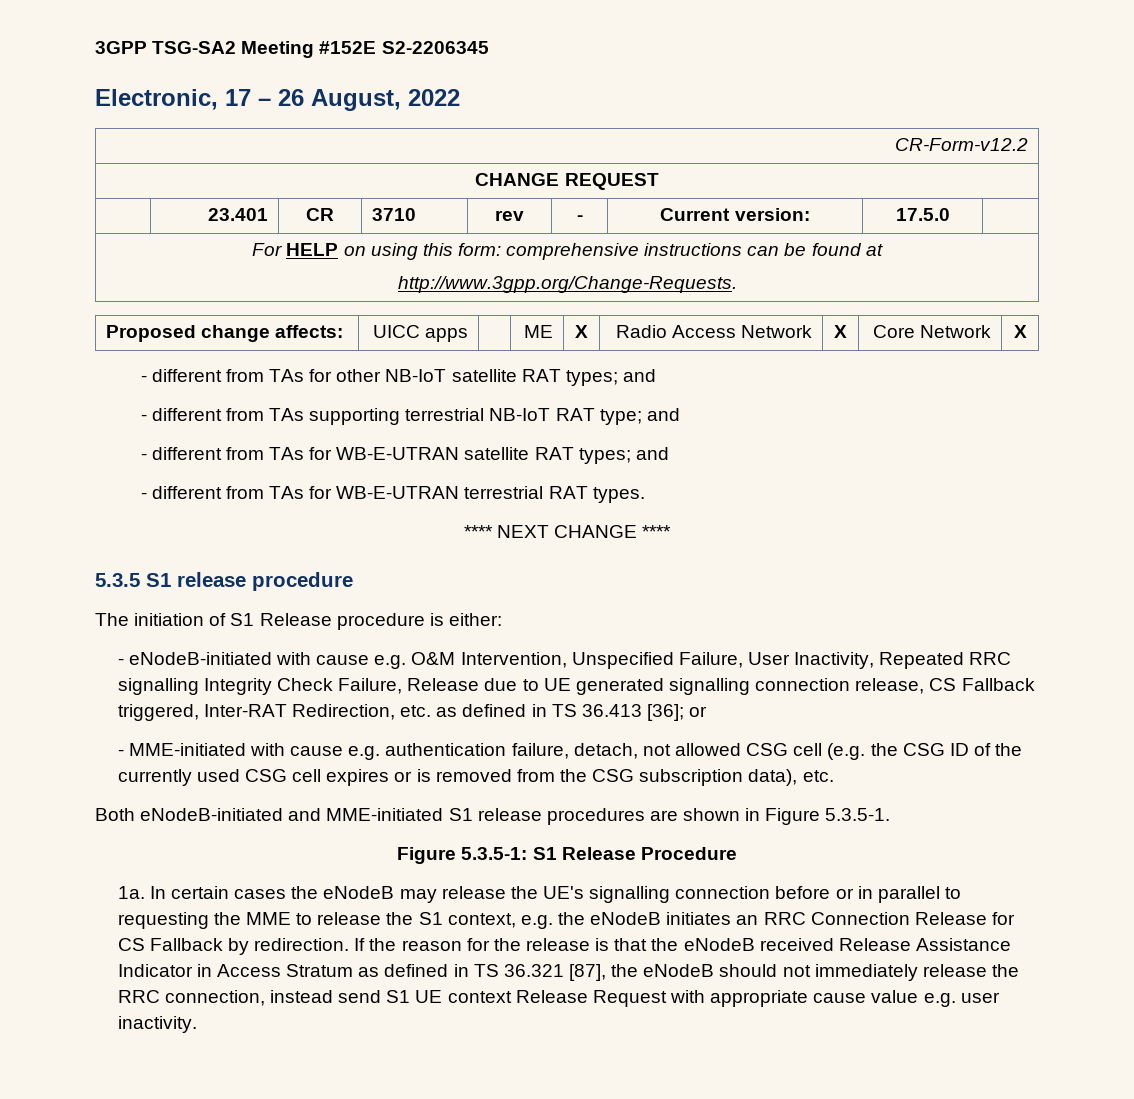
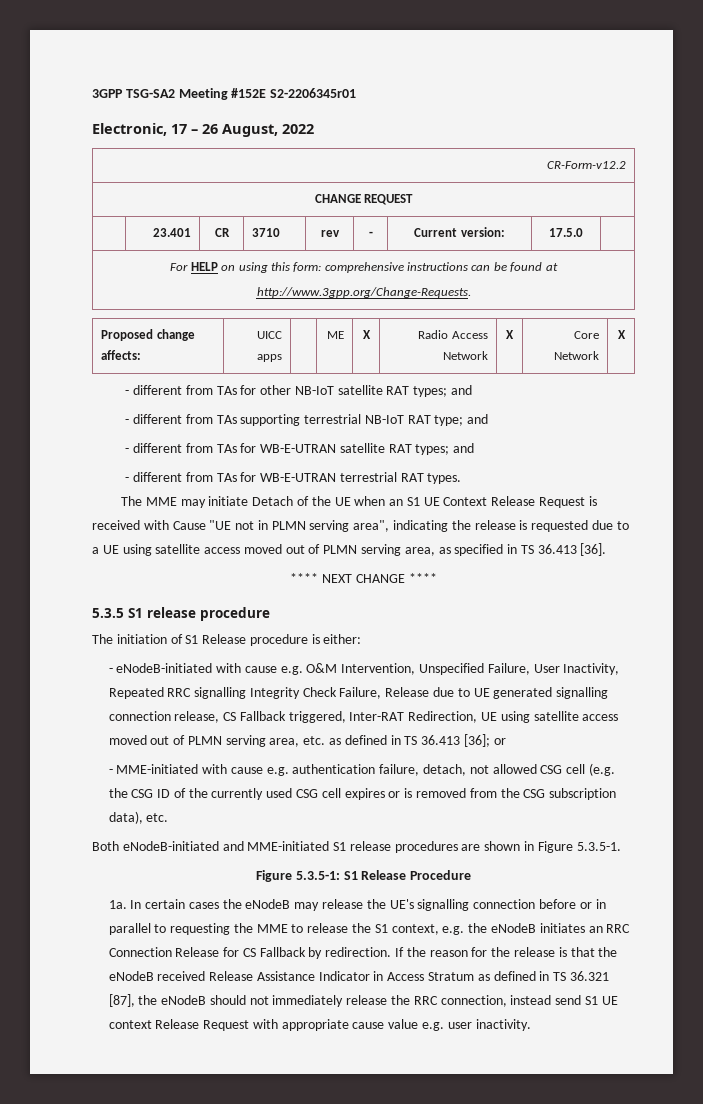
[381,41,489,54] S2-2206345 -> [270,88,357,98] S2-2206345r01
(645, 495) none -> [121,496,597,508] [92,520,629,532] [92,543,607,556] // The MME may initiate Detach of the UE when an S1 UE Context Release Request is received with Cause "UE not in PLMN serving area", indicating the release is requested due to a UE using satellite access moved out of PLMN serving area, as specified in TS 36.413 [36].
(396, 712) none -> [481,711,619,723] [108,735,300,747] UE using satellite access moved out of PLMN serving area,

